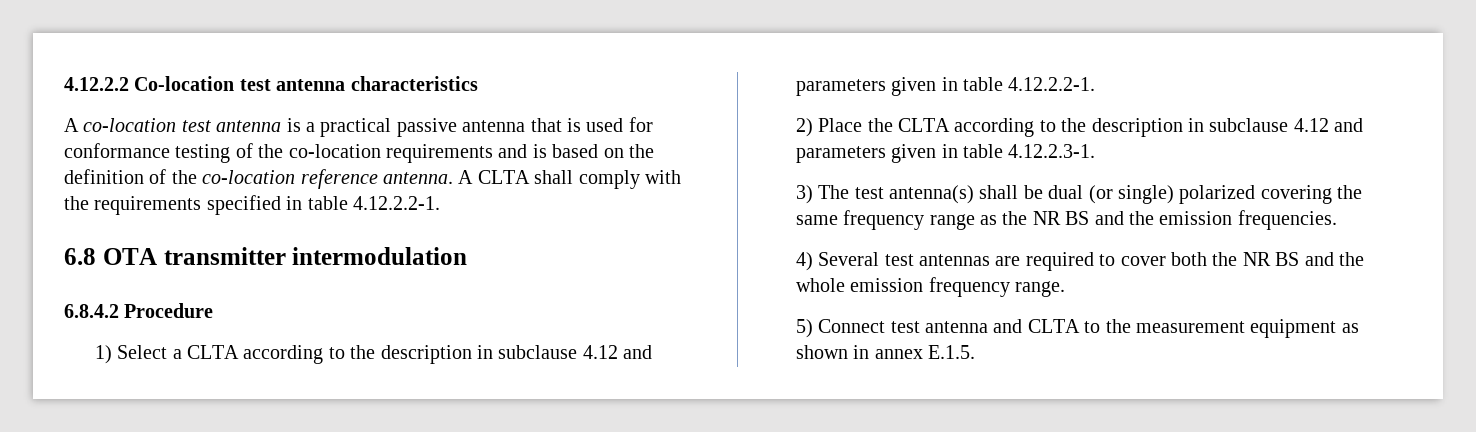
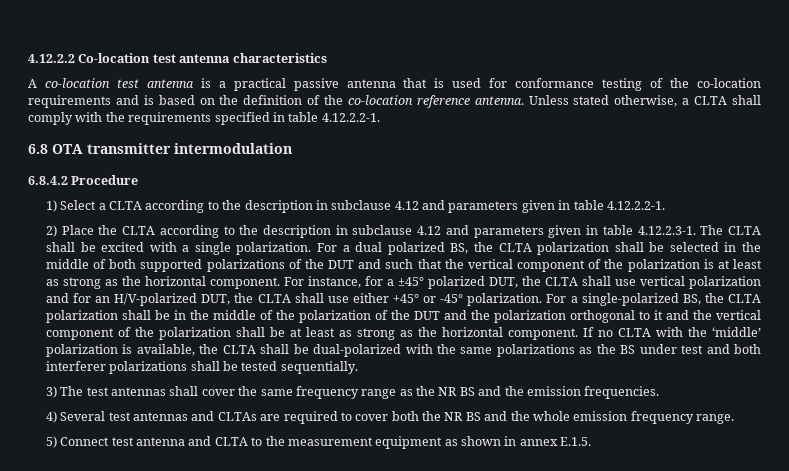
[458,170,474,184] A -> [528,95,690,107] Unless stated otherwise, a
[795,185,1332,204] // 3) The test antenna(s) shall be dual (or single) polarized covering -> [700,225,761,235] [45,242,761,255] [45,259,763,272] [45,276,761,289] [45,293,761,306] [45,310,762,323] [45,327,762,340] [45,344,761,357] [45,361,358,374] [45,386,235,398] The CLTA shall be excited with a single polarization. For a dual polarized BS, the CLTA polarization shall be selected in the middle of both supported polarizations of the DUT and such that the vertical component of the polarization is at least as strong as the horizontal component. For instance, for a ±45° polarized DUT, the CLTA shall use vertical polarization and for an H/V-polarized DUT, the CLTA shall use either +45° or -45° polarization. For a single-polarized BS, the CLTA polarization shall be in the middle of the polarization of the DUT and the polarization orthogonal to it and the vertical component of the polarization shall be at least as strong as the horizontal component. If no CLTA with the ‘middle’ polarization is available, the CLTA shall be dual-polarized with the same polarizations as the BS under test and both interferer polarizations shall be tested sequentially. // 3) The test antennas shall cover
(991, 260) none -> [191,411,257,421] and CLTAs

